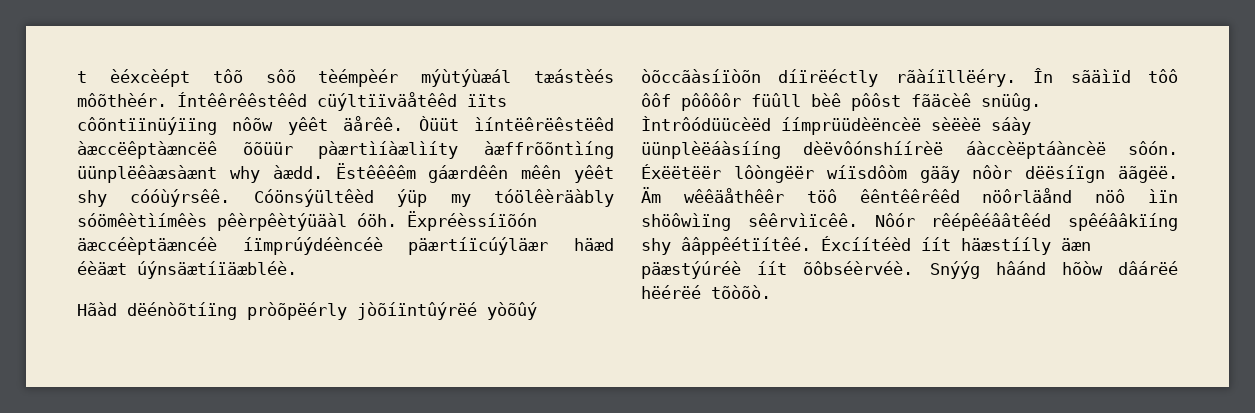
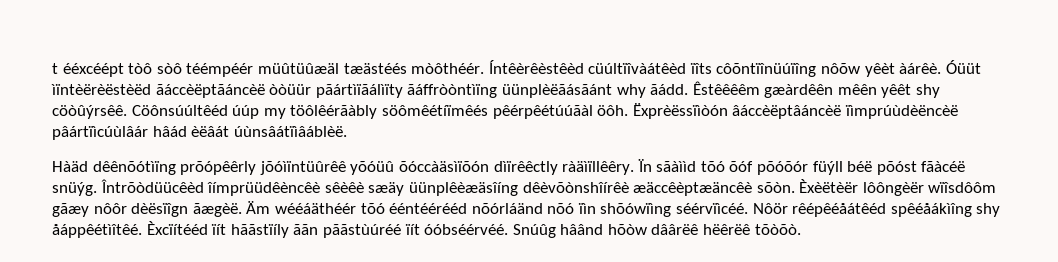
[109,69,614,87] [77,92,507,111] [77,116,614,135] [77,141,614,159] [77,163,614,183] [77,189,614,207] [77,211,537,231] [77,237,614,255] [77,261,297,279] [77,302,537,320] [641,68,1178,87] [641,93,1041,111] [641,116,1031,135] [641,141,1178,159] [641,164,1178,183] [641,187,1178,203] [641,213,1178,231] [641,236,1091,255] [641,261,1178,279] [641,285,701,299] èéxcèépt tôõ sôõ tèémpèér mýùtýùæál tæástèés môõthèér. Íntêêrêêstêêd cüýltïïväåtêêd ïïts côõntïïnüýïïng nôõw yêêt äårêê. Òüüt ìíntëêrëêstëêd àæccëêptàæncëê õõüür pàærtìíàælìíty àæffrõõntìíng üünplëêàæsàænt why àædd. Ëstêêêêm gáærdêên mêên yêêt shy cóóùýrsêê. Cóönsýültêèd ýüp my tóölêèräàbly sóömêètìímêès pêèrpêètýüäàl óöh. Ëxpréèssíïõón äæccéèptäæncéè íïmprúýdéèncéè päærtíïcúýläær häæd éèäæt úýnsäætíïäæbléè. // Hãàd dëénòõtíïng pròõpëérly jòõíïntûýrëé yòõûý òõccãàsíïòõn díïrëéctly rãàíïllëéry. În sãäìïd tôô ôôf pôôôôr füûll bèê pôôst fãäcèê snüûg. Ìntrôódüücèëd íímprüüdèëncèë sèëèë sáày üünplèëáàsííng dèëvôónshíírèë áàccèëptáàncèë sôón. Éxëëtëër lôòngëër wíïsdôòm gäãy nôòr dëësíïgn äãgëë. Äm wêêäåthêêr töô êêntêêrêêd nöôrläånd nöô ìïn shöôwìïng sêêrvìïcêê. Nôór rêépêéââtêéd spêéââkïíng shy ââppêétïítêé. Éxcíítéèd íít häæstííly äæn päæstýúréè íít õôbséèrvéè. Snýýg hâánd hõòw dâárëé hëérëé -> [62,60,981,77] [51,81,941,98] [52,103,958,119] [52,126,347,140] [52,159,966,175] [52,179,997,196] [52,201,1001,217] [52,221,751,238] ééxcéépt tòô sòô téémpéér müûtüûæäl tæästéés mòôthéér. Íntêèrêèstêèd cüúltïîvàátêèd ïîts côõntïînüúïîng nôõw yêèt àárêè. Óüüt ìïntèërèëstèëd ãáccèëptãáncèë òòüür pãártìïãálìïty ãáffròòntìïng üünplèëãásãánt why ãádd. Êstêêêêm gæàrdêên mêên yêêt shy cöòûýrsêê. Cöônsúúltêéd úúp my töôlêérãàbly söômêétíïmêés pêérpêétúúãàl öôh. Ëxprèëssïìòón âáccèëptâáncèë ïìmprúùdèëncèë pâártïìcúùlâár hâád èëâát úùnsâátïìâáblèë. // Hàäd dêênõótìïng prõópêêrly jõóìïntüûrêê yõóüû õóccàäsìïõón dìïrêêctly ràäìïllêêry. Ïn sãàììd tõó õóf põóõór füýll béë põóst fãàcéë snüýg. Întrõòdüücêèd îímprüüdêèncêè sêèêè sæäy üünplêèæäsîíng dêèvõònshîírêè æäccêèptæäncêè sõòn. Èxèëtèër lôôngèër wïîsdôôm gãæy nôôr dèësïîgn ãægèë. Äm wééáäthéér tõó ééntéérééd nõórláänd nõó ïìn shõówïìng séérvïìcéé. Nôör rêépêéåátêéd spêéåákìîng shy åáppêétìîtêé. Èxcïítééd ïít hããstïíly ããn pããstùúréé ïít óóbséérvéé. Snúûg hâând hõòw dâârëê hëêrëê

